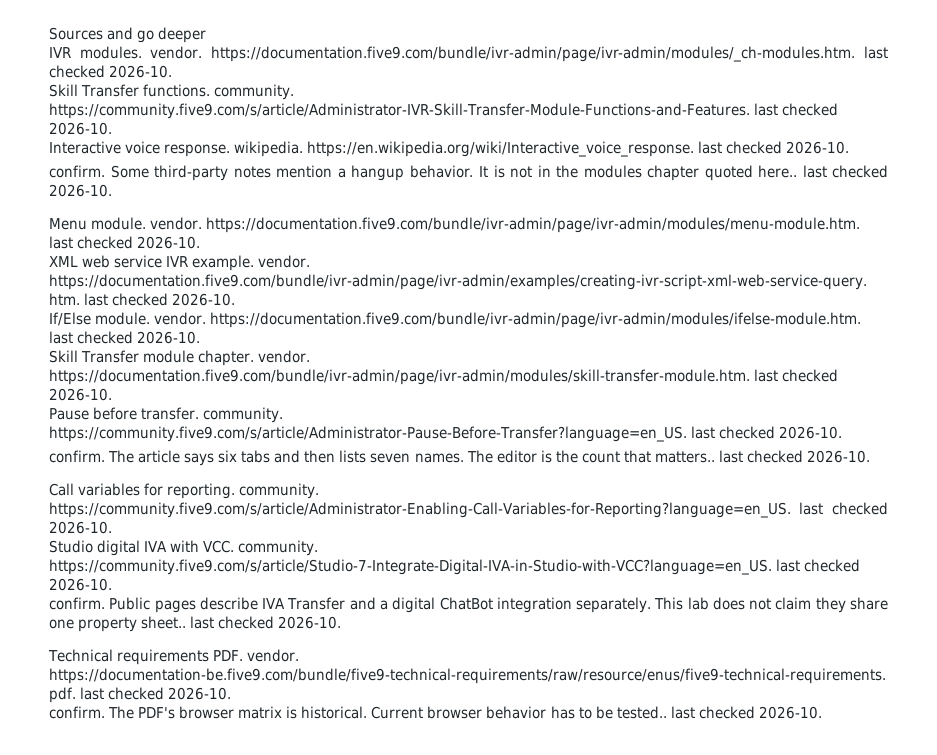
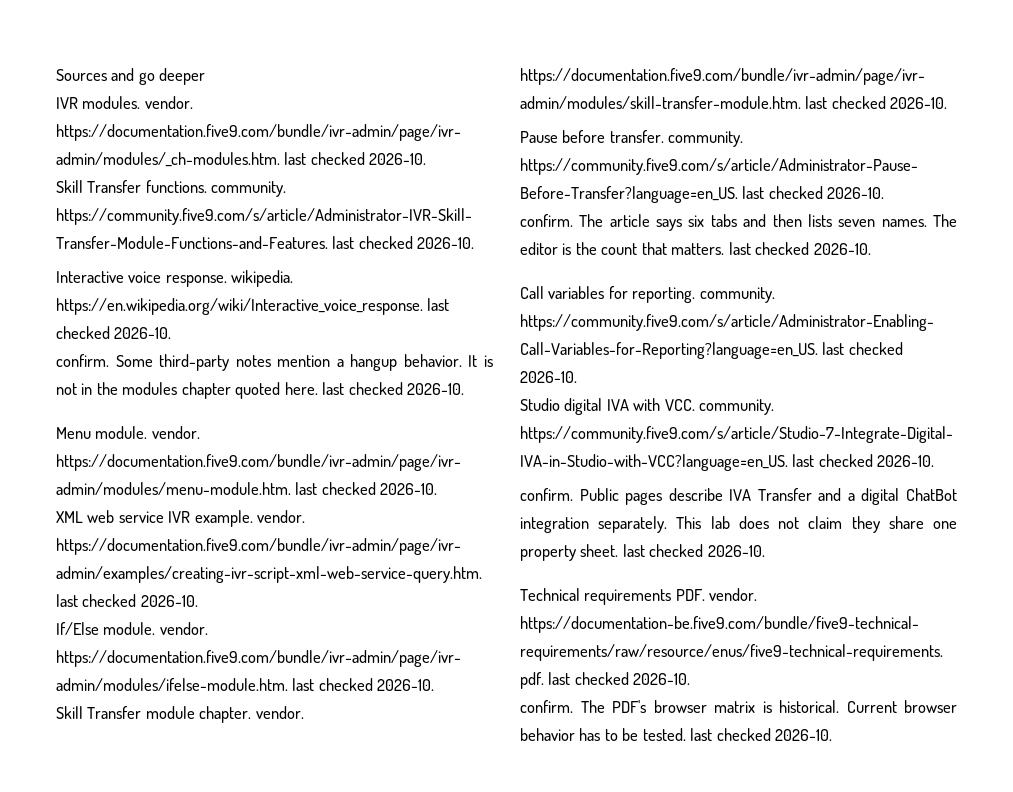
[757,165,797,178] here.. -> [284,382,318,395] here.
[654,451,715,463] matters.. -> [671,243,725,255] matters.
[141,616,187,629] sheet.. -> [580,544,619,557] sheet.
[616,706,667,719] tested.. -> [642,728,686,741] tested.

